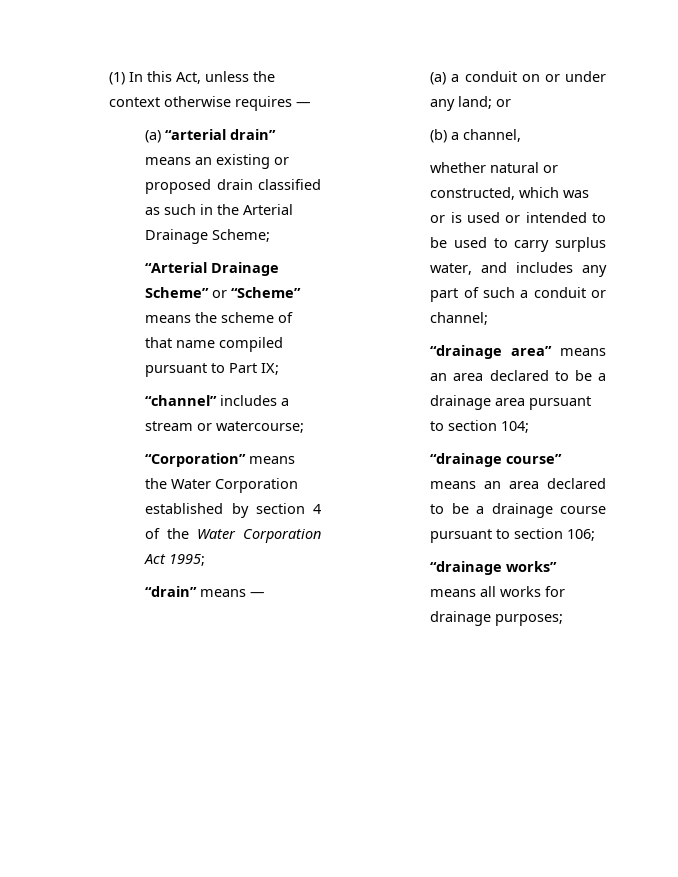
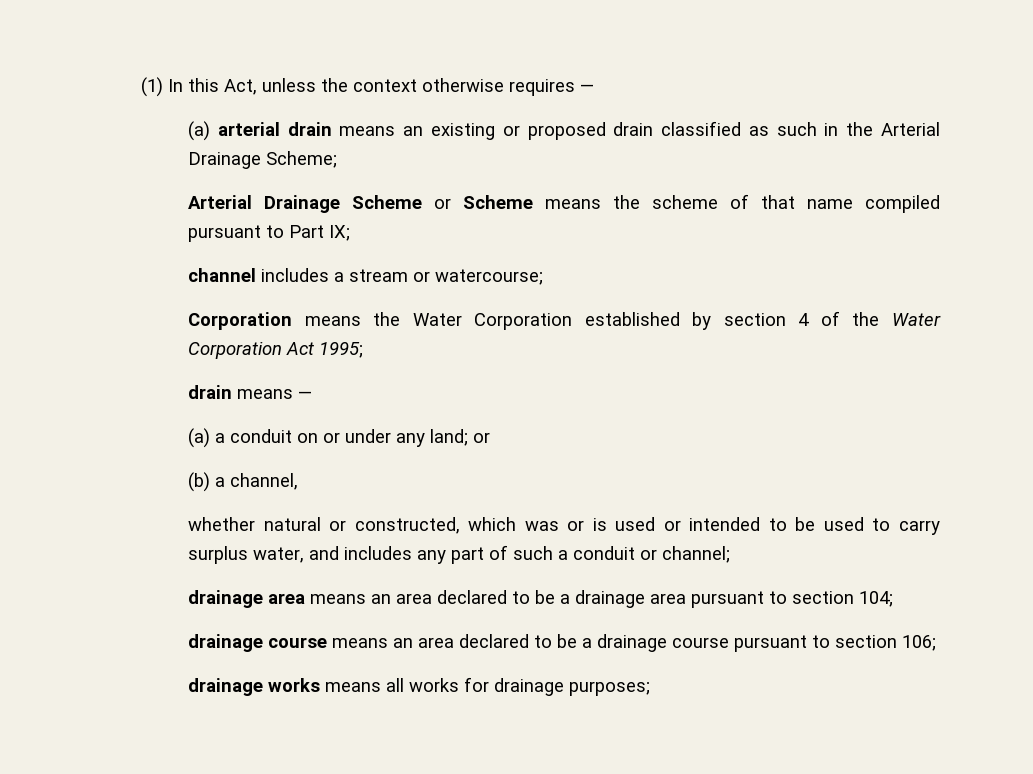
[165,129,277,140] “arterial drain” -> [217,122,332,136] arterial drain
[145,262,280,276] [145,287,302,298] “Arterial Drainage Scheme” or “Scheme” -> [188,195,534,213] Arterial Drainage Scheme or Scheme
[145,395,218,406] “channel” -> [188,268,257,282] channel
[145,453,247,467] “Corporation” -> [188,312,293,330] Corporation
[145,586,198,597] “drain” -> [188,385,233,399] drain
[430,345,553,359] “drainage area” -> [188,590,306,608] drainage area
[430,453,563,467] “drainage course” -> [188,634,328,652] drainage course
[430,561,558,575] “drainage works” -> [188,678,321,696] drainage works

